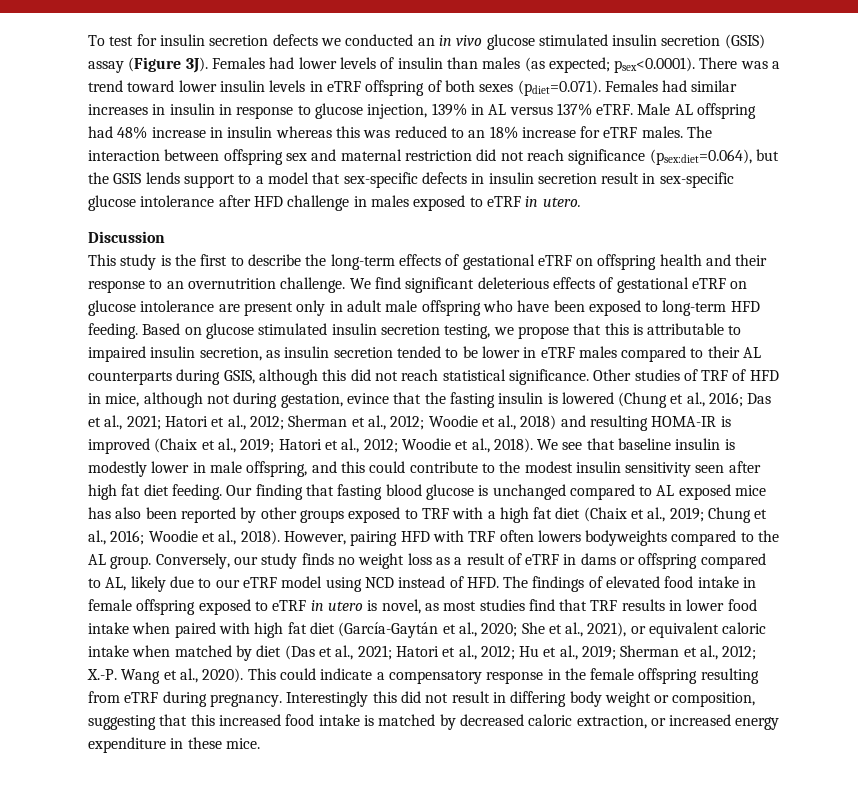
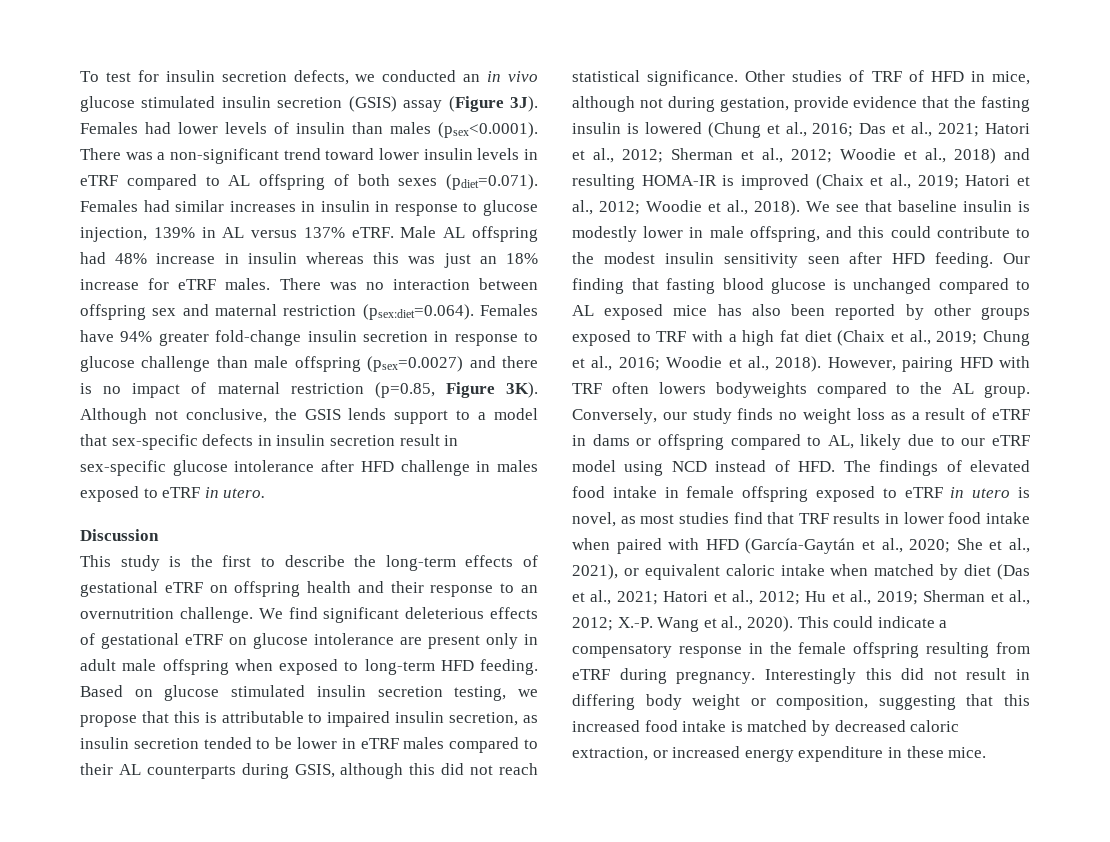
[272,34,318,46] defects -> [293,70,349,85] defects,
[524,57,696,73] (as expected; psex<0.0001). -> [438,122,538,138] (psex<0.0001).
(781, 65) none -> [170,148,279,164] non-significant
(361, 86) none -> [126,174,251,190] compared to AL
[394,126,464,138] reduced to -> [443,253,471,268] just
[687,126,713,138] The -> [279,278,384,290] There was no
[476,149,779,165] did not reach significance (psex:diet=0.064), but -> [362,304,538,320] [80,330,538,346] [80,356,538,372] [80,382,538,398] [80,408,267,424] (psex:diet=0.064). Females have 94% greater fold-change insulin secretion in response to glucose challenge than male offspring (psex=0.0027) and there is no impact of maternal restriction (p=0.85, Figure 3K). Although not conclusive,
[482,300,585,312] who have been -> [234,659,273,671] when
[346,393,389,404] evince -> [793,96,918,112] provide evidence
[88,484,169,500] high fat diet -> [892,253,926,264] HFD
[254,622,335,638] high fat diet -> [705,539,739,550] HFD

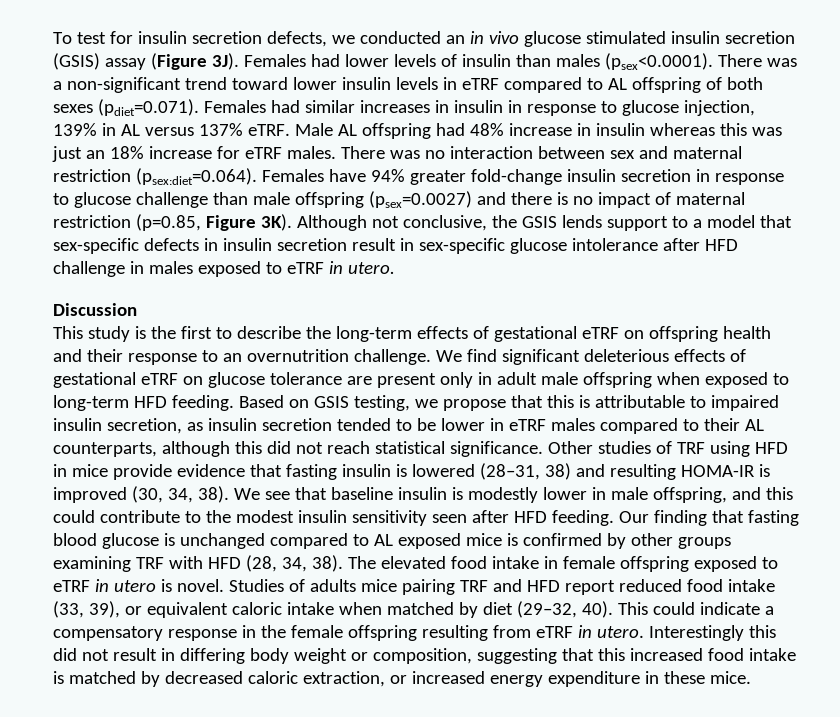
[80,304,146,320] offspring -> (605, 152) none
[314,633,394,645] intolerance -> [269,372,342,385] tolerance
[164,685,443,701] glucose stimulated insulin secretion -> [313,396,349,408] GSIS
[146,763,335,779] counterparts during GSIS, -> [53,442,157,457] counterparts,
[908,70,924,82] of -> [709,441,750,457] using
[991,71,1030,85] [572,96,789,112] mice, although not during gestation, -> [71,464,108,477] mice
[954,96,977,108] the -> (282, 470) none
[707,122,1030,138] [572,148,996,164] (Chung et al., 2016; Das et al., 2021; Hatori et al., 2012; Sherman et al., 2012; Woodie et al., 2018) -> [479,463,571,480] (28–31, 38)
[815,174,1030,190] [572,200,800,216] (Chaix et al., 2019; Hatori et al., 2012; Woodie et al., 2018). -> [131,486,229,503] (30, 34, 38).
[717,304,1030,320] [572,330,1030,346] [572,356,1030,372] [572,382,1030,398] [572,408,1030,424] [572,434,1030,450] [572,460,962,476] has also been reported by other groups exposed to TRF with a high fat diet (Chaix et al., 2019; Chung et al., 2016; Woodie et al., 2018). However, pairing HFD with TRF often lowers bodyweights compared to the AL group. Conversely, our study finds no weight loss as a result of eTRF in dams or offspring compared to AL, likely due to our eTRF model using NCD instead of HFD. The findings of -> [506,533,731,549] [53,555,376,572] is confirmed by other groups examining TRF with HFD (28, 34, 38). The
[572,512,1030,527] [572,538,1030,554] [572,564,618,580] novel, as most studies find that TRF results in lower food intake when paired with HFD (García-Gaytán et al., 2020; She et al., 2021), -> [176,579,775,595] [53,601,120,618] novel. Studies of adults mice pairing TRF and HFD report reduced food intake (33, 39),
[997,564,1030,580] [572,590,1030,605] [572,616,793,632] (Das et al., 2021; Hatori et al., 2012; Hu et al., 2019; Sherman et al., 2012; X.-P. Wang et al., 2020). -> [516,601,613,618] (29–32, 40).
[619,668,756,684] during pregnancy. -> [577,625,644,638] in utero.

